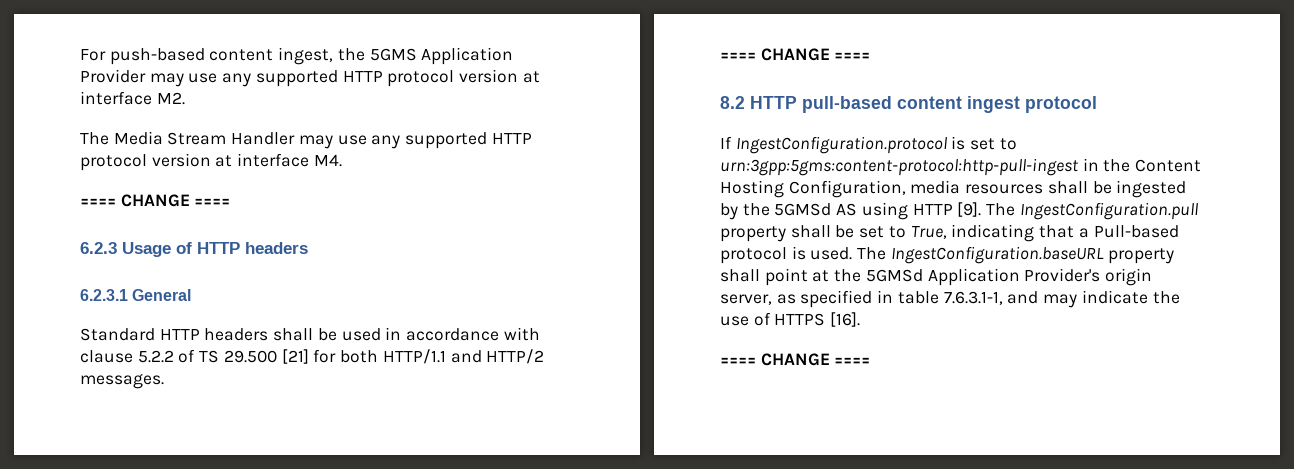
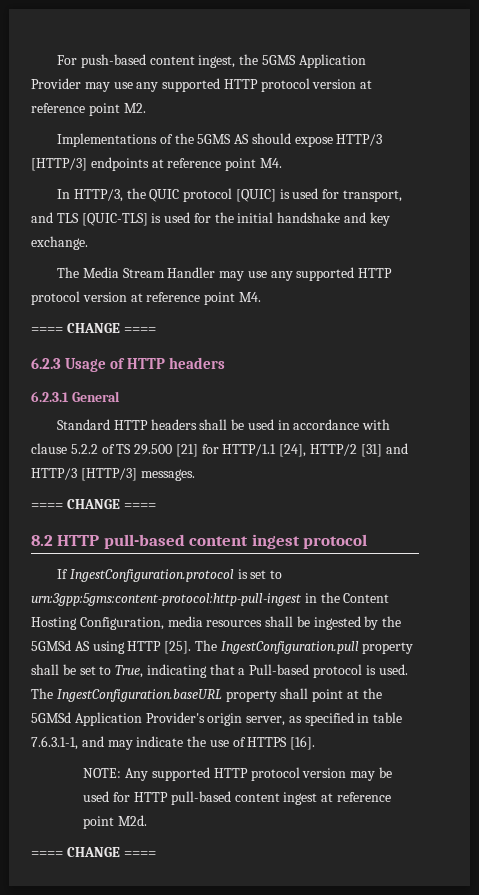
[80,91,152,105] interface -> [31,103,120,116] reference point
(185, 98) none -> [56,133,383,147] [31,157,282,171] [56,188,402,202] [31,212,390,226] [31,236,88,250] // Implementations of the 5GMS AS should expose HTTP/3 [HTTP/3] endpoints at reference point M4. // In HTTP/3, the QUIC protocol [QUIC] is used for transport, and TLS [QUIC-TLS] is used for the initial handshake and key exchange.
[237,153,310,167] interface -> [146,292,236,305] reference point
[340,349,545,364] both HTTP/1.1 and HTTP/2 -> [222,443,408,457] [31,468,137,481] HTTP/1.1 [24], HTTP/2 [31] and HTTP/3 [HTTP/3]
[957,202,982,217] [9]. -> [164,641,192,654] [25].
(861, 319) none -> [83,767,392,781] [83,791,391,805] [83,815,148,829] // NOTE: Any supported HTTP protocol version may be used for HTTP pull-based content ingest at reference point M2d.

